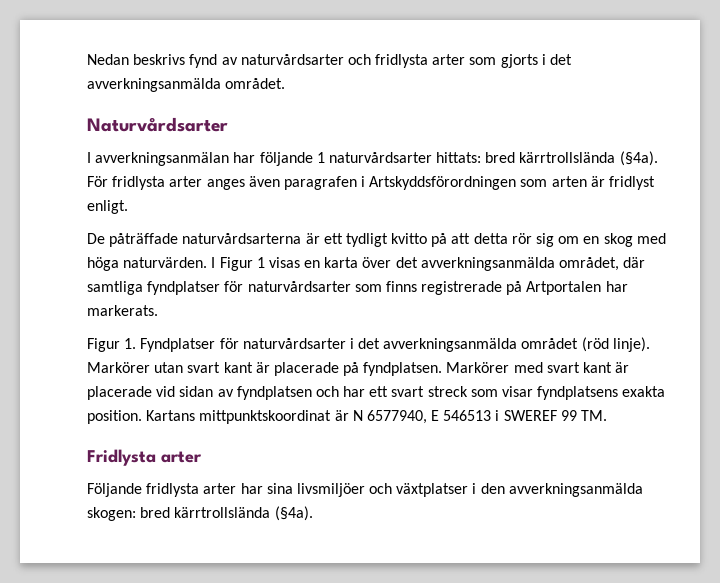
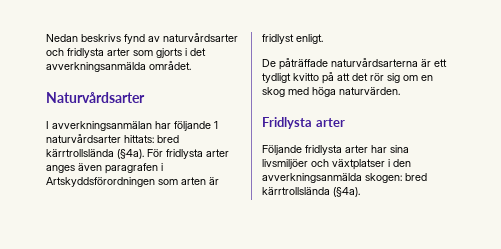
[473,233,508,244] detta -> [352,73,368,81] det
[211,257,646,271] [87,281,628,295] [87,305,158,316] [87,337,650,352] [87,362,630,376] [87,386,666,400] [87,410,608,424] I Figur 1 visas en karta över det avverkningsanmälda området, där samtliga fyndplatser för naturvårdsarter som finns registrerade på Artportalen har markerats. // Figur 1. Fyndplatser för naturvårdsarter i det avverkningsanmälda området (röd linje). Markörer utan svart kant är placerade på fyndplatsen. Markörer med svart kant är placerade vid sidan av fyndplatsen och har ett svart streck som visar fyndplatsens exakta position. Kartans mittpunktskoordinat är N 6577940, E 546513 i SWEREF 99 TM. -> (400, 91) none

